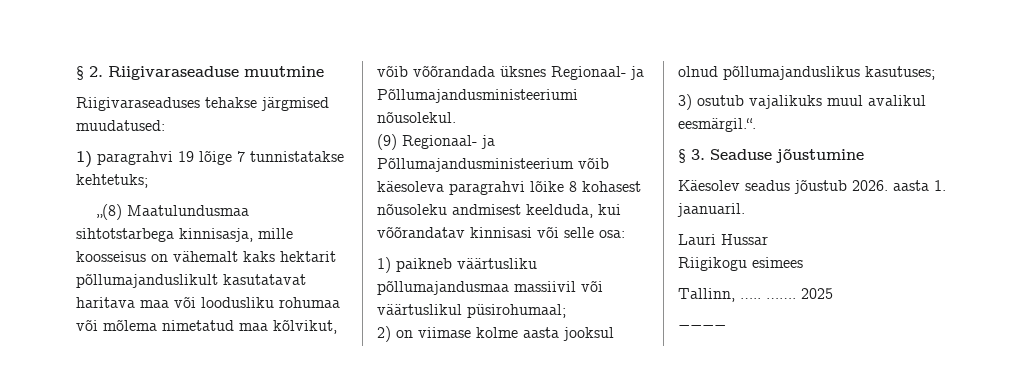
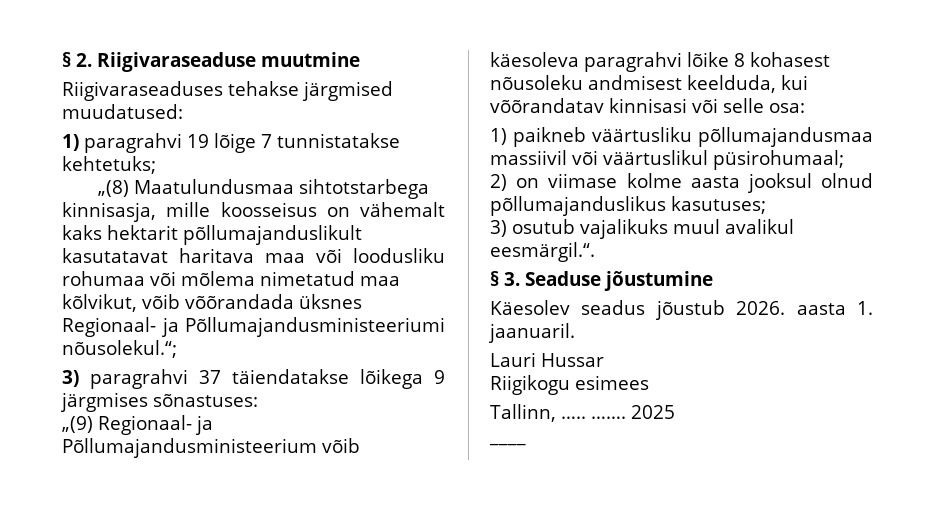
[377,111,456,123] [377,134,397,150] nõusolekul. // (9) -> [62,340,177,358] [62,369,445,389] [60,392,258,412] [62,416,93,433] nõusolekul.“; // 3) paragrahvi 37 täiendatakse lõikega 9 järgmises sõnastuses: // „(9)

